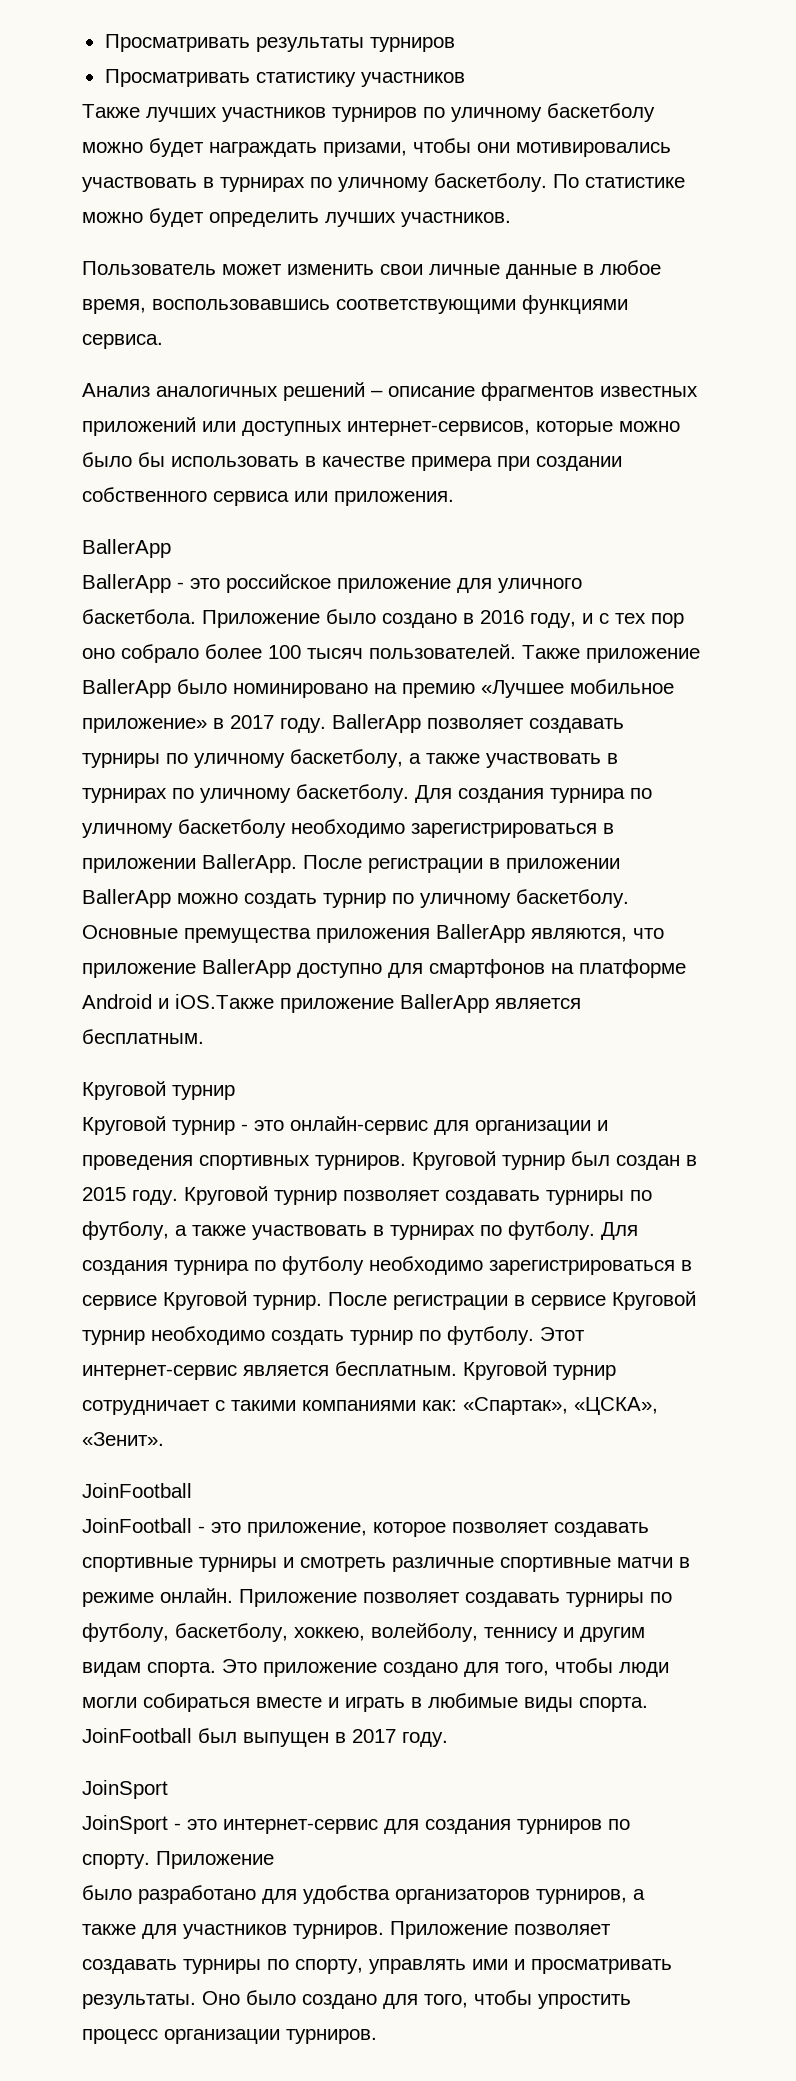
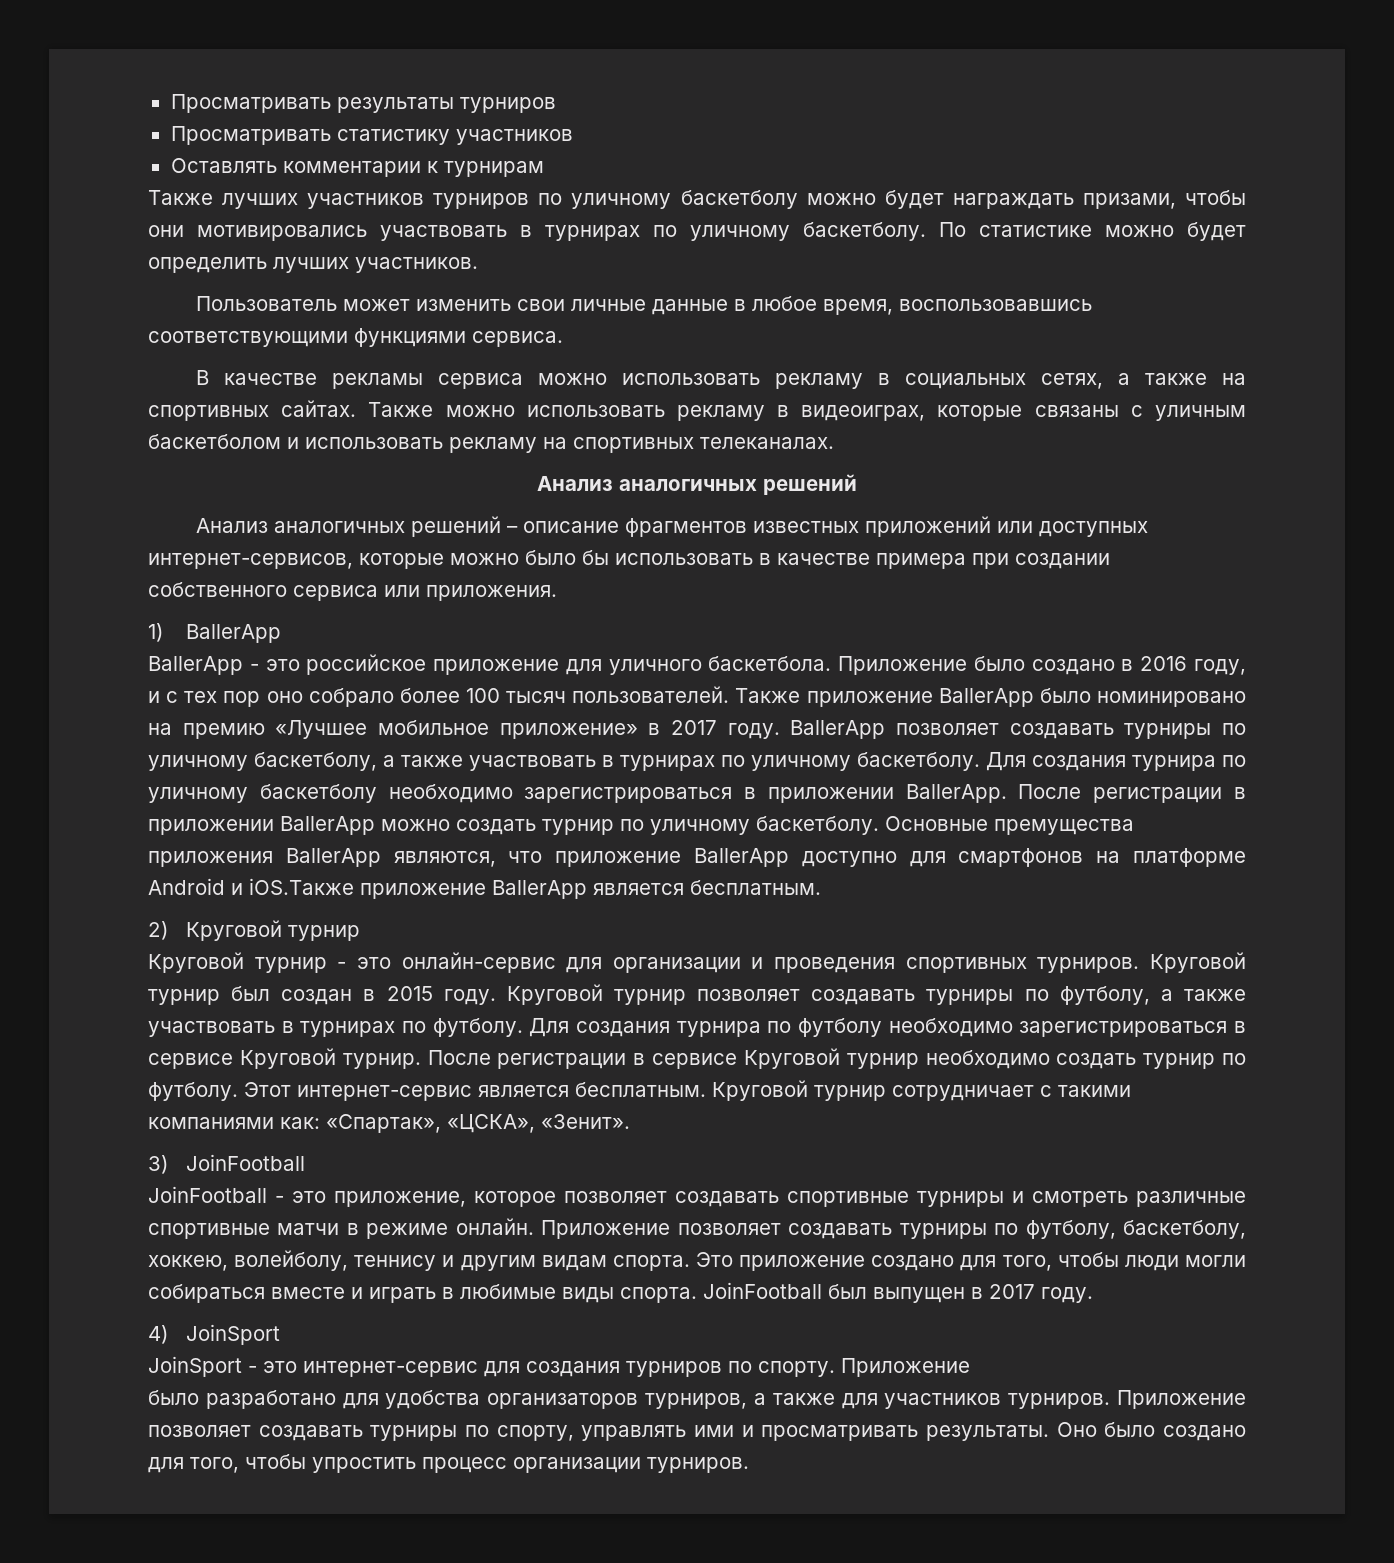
(465, 79) none -> [170,158,544,177] // Оставлять комментарии к турнирам
(163, 341) none -> [196,370,1247,389] [148,400,1246,421] [148,434,834,453] [537,474,857,495] // В качестве рекламы сервиса можно использовать рекламу в социальных сетях, а также на спортивных сайтах. Также можно использовать рекламу в видеоиграх, которые связаны с уличным баскетболом и использовать рекламу на спортивных телеканалах. // Анализ аналогичных решений
(454, 498) none -> [148,623,163,642] 1)
(204, 1036) none -> [148,921,168,940] 2)
(164, 1439) none -> [148,1155,168,1174] 3)
(448, 1739) none -> [148,1325,168,1344] 4)

